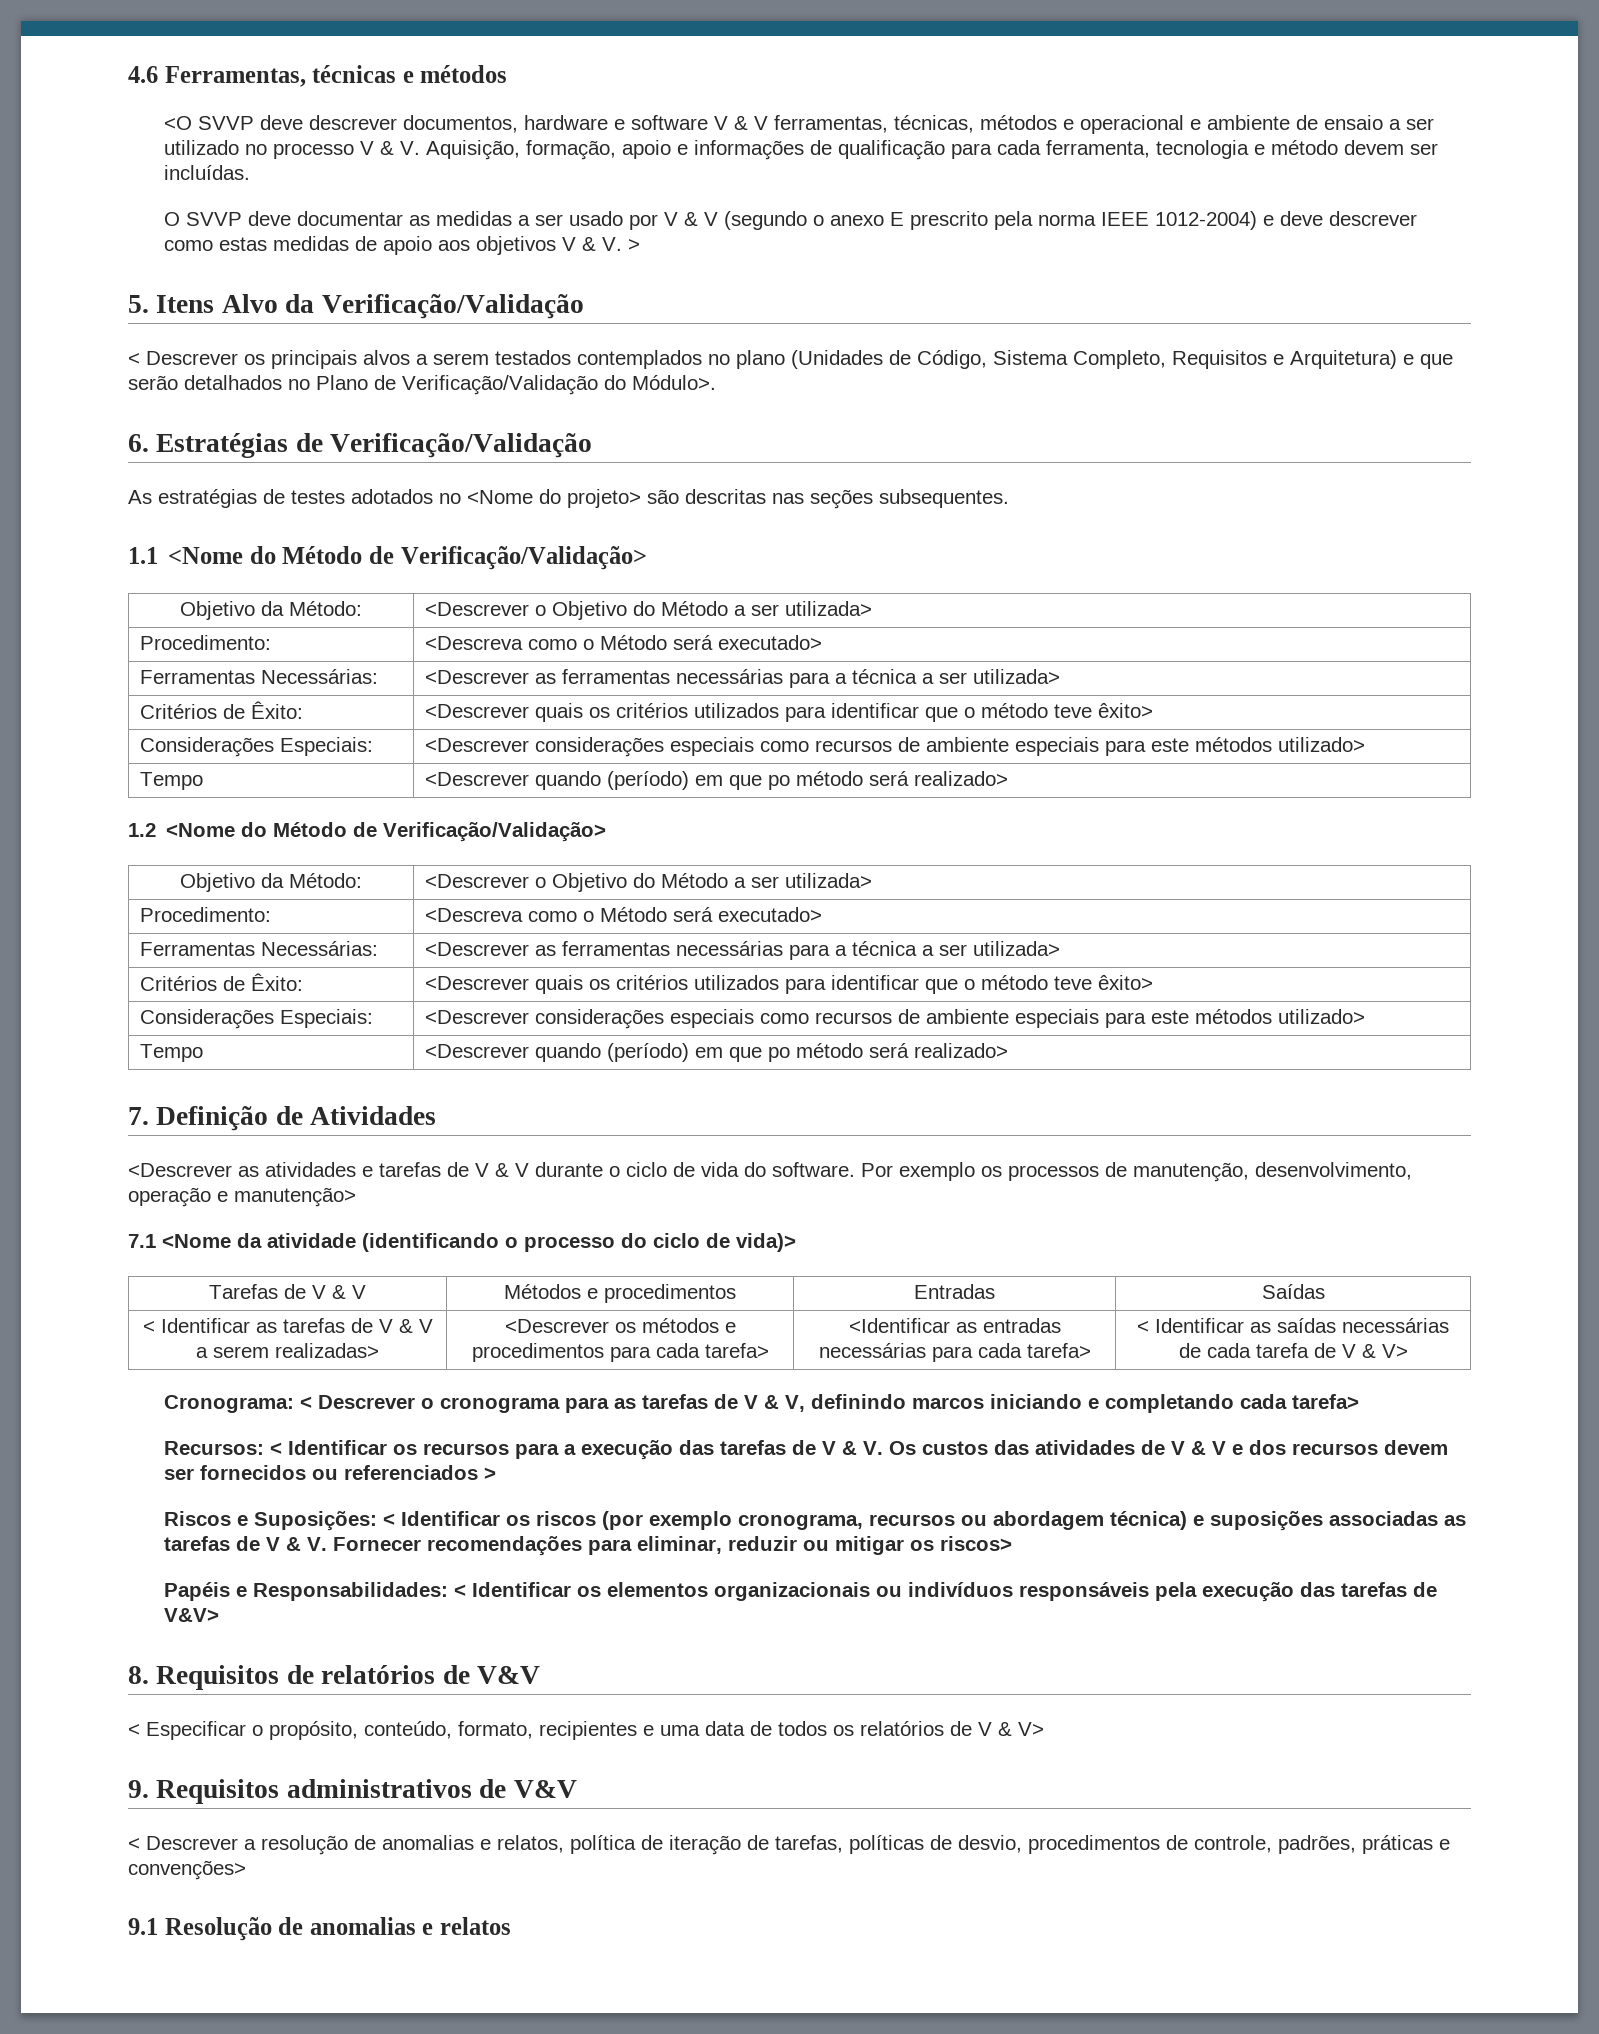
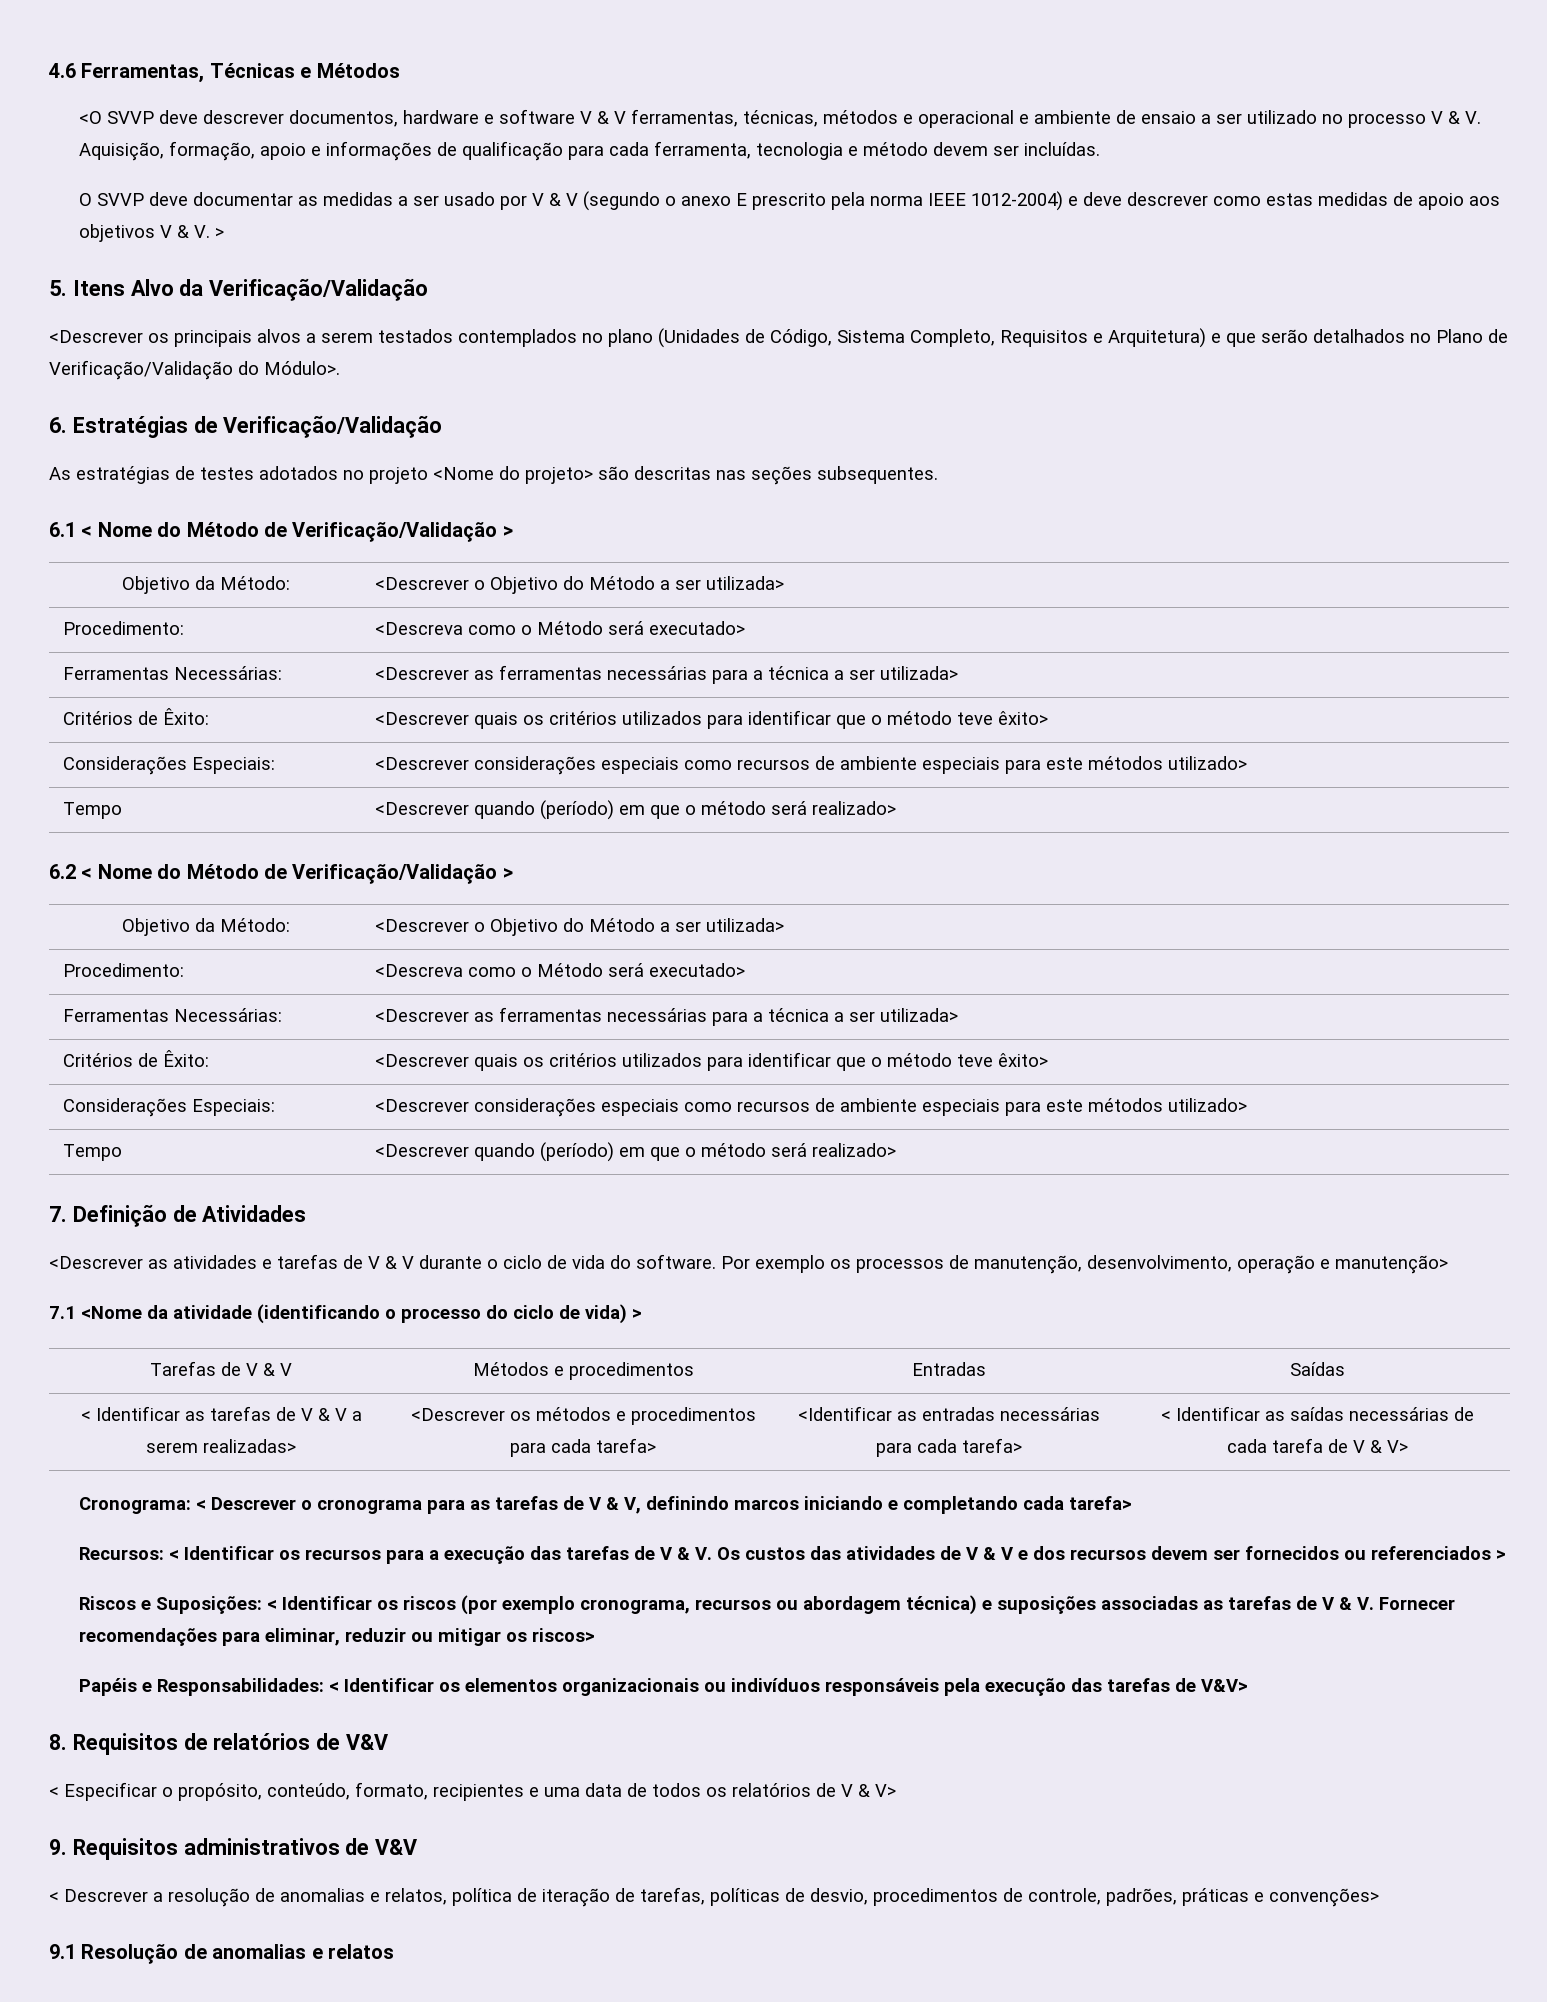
[312,65,508,83] técnicas e métodos -> [209,63,400,78] Técnicas e Métodos
[128,351,238,365] < Descrever -> [49,330,143,343] <Descrever
(461, 498) none -> [369,467,428,484] projeto
[128,546,647,570] 1.1 <Nome do Método de Verificação/Validação> -> [49,522,513,542] 6.1 < Nome do Método de Verificação/Validação >
[767,771,1008,790] [128,822,607,842] po método será realizado> // 1.2 <Nome do Método de Verificação/Validação> -> [685,801,897,815] [49,864,513,884] o método será realizado> // 6.2 < Nome do Método de Verificação/Validação >
[767,1047,790,1062] po -> [685,1147,697,1157] o
[736,1233,796,1252] vida)> -> [585,1304,642,1324] vida) >

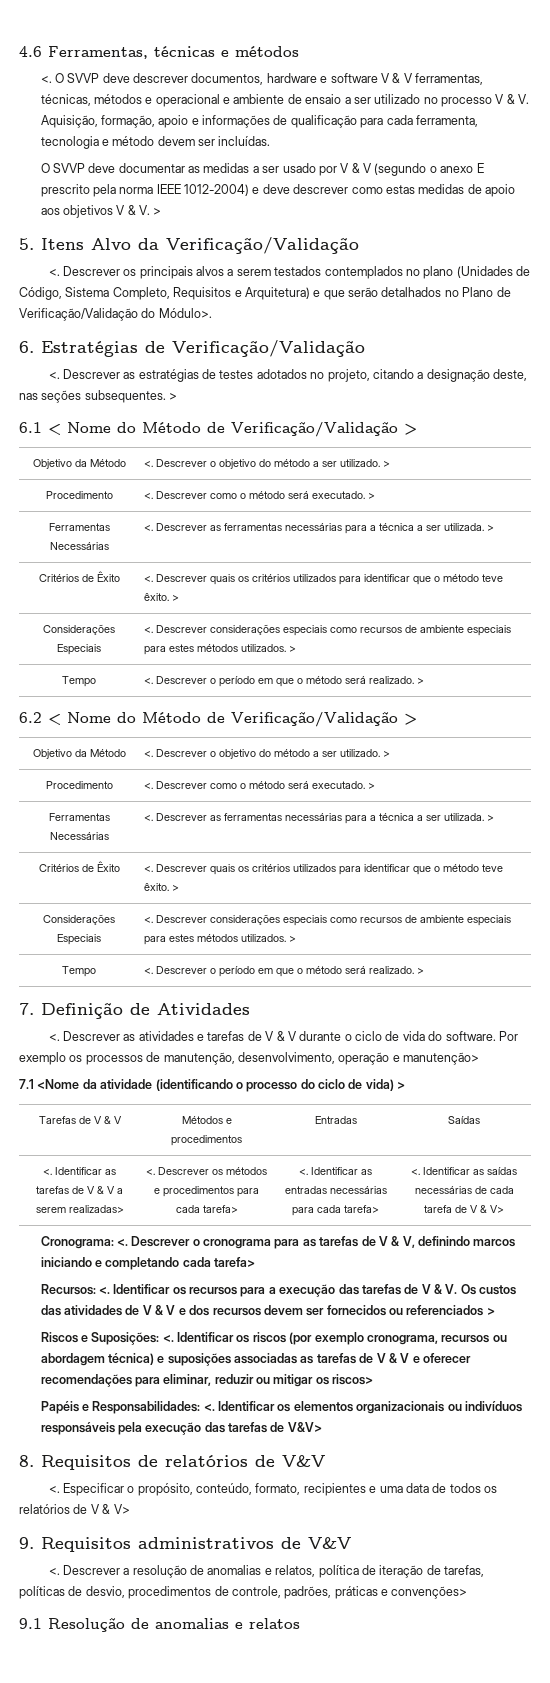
[209,63,400,78] [78,111,102,124] Técnicas e Métodos // <O -> [154,46,299,57] [40,73,64,83] técnicas e métodos // <. O
[49,330,143,343] <Descrever -> [48,266,120,276] <. Descrever
[49,467,71,480] As -> [48,369,136,379] <. Descrever as
[369,466,711,484] projeto <Nome do projeto> são descritas -> [327,369,528,382] projeto, citando a designação deste,
(938, 475) none -> [169,393,178,400] >
[219,576,290,590] [375,576,785,594] [63,621,185,635] [375,621,746,635] [63,666,283,680] [375,665,959,684] [63,708,210,725] [375,712,470,725] Método: | <Descrever o Objetivo do Método a ser utilizada> // Procedimento: | <Descreva como o Método será executado> // Ferramentas Necessárias: | <Descrever as ferramentas necessárias para a técnica a ser utilizada> // Critérios de Êxito: | <Descrever -> [89,459,126,467] [144,459,391,469] [45,491,113,499] [144,491,376,499] [48,523,110,531] [49,542,109,550] [144,523,495,534] [38,571,120,582] [144,574,208,582] Método | <. Descrever o objetivo do método a ser utilizado. > // Procedimento | <. Descrever como o método será executado. > // Ferramentas Necessárias | <. Descrever as ferramentas necessárias para a técnica a ser utilizada. > // Critérios de Êxito | <. Descrever
[998,711,1049,725] [63,756,276,775] [375,756,1248,775] [63,802,123,819] [375,800,897,820] êxito> // Considerações Especiais: | <Descrever considerações especiais como recursos de ambiente especiais para este métodos utilizado> // Tempo | <Descrever quando (período) em que o método será realizado> -> [144,593,180,601] [43,624,115,635] [57,644,101,655] [144,624,512,636] [144,644,297,655] [62,676,96,687] [144,676,425,687] êxito. > // Considerações Especiais | <. Descrever considerações especiais como recursos de ambiente especiais para estes métodos utilizados. > // Tempo | <. Descrever o período em que o método será realizado. >
[219,918,290,932] [375,918,785,936] [63,963,185,977] [375,963,746,977] [63,1008,283,1022] [375,1007,959,1026] [63,1050,210,1067] [375,1054,470,1067] Método: | <Descrever o Objetivo do Método a ser utilizada> // Procedimento: | <Descreva como o Método será executado> // Ferramentas Necessárias: | <Descrever as ferramentas necessárias para a técnica a ser utilizada> // Critérios de Êxito: | <Descrever -> [89,749,126,757] [144,749,391,759] [45,781,113,789] [144,781,376,789] [48,813,110,821] [49,832,109,840] [144,813,495,824] [38,861,120,872] [144,864,208,872] Método | <. Descrever o objetivo do método a ser utilizado. > // Procedimento | <. Descrever como o método será executado. > // Ferramentas Necessárias | <. Descrever as ferramentas necessárias para a técnica a ser utilizada. > // Critérios de Êxito | <. Descrever
[998,1053,1049,1067] [63,1098,276,1117] [375,1098,1248,1117] [63,1144,123,1161] [375,1142,897,1162] êxito> // Considerações Especiais: | <Descrever considerações especiais como recursos de ambiente especiais para este métodos utilizado> // Tempo | <Descrever quando (período) em que o método será realizado> -> [144,883,180,891] [43,914,115,925] [57,934,101,945] [144,914,512,926] [144,934,297,945] [62,966,96,977] [144,966,425,977] êxito. > // Considerações Especiais | <. Descrever considerações especiais como recursos de ambiente especiais para estes métodos utilizados. > // Tempo | <. Descrever o período em que o método será realizado. >
[49,1256,143,1269] <Descrever -> [48,1031,120,1041] <. Descrever
[80,1411,91,1421] < -> [43,1169,52,1175] <.
[410,1408,505,1421] <Descrever -> [146,1167,209,1175] <. Descrever
[798,1406,892,1421] <Identificar -> [299,1167,358,1175] <. Identificar
[1160,1411,1171,1421] < -> [411,1169,420,1175] <.
[195,1499,206,1510] < -> [116,1239,128,1246] <.
[168,1549,179,1560] < -> [98,1287,110,1294] <.
[266,1599,277,1610] < -> [162,1335,174,1342] <.
[1356,1597,1455,1610] V. Fornecer -> [400,1353,472,1363] V e oferecer
[328,1681,339,1692] < -> [203,1404,215,1411] <.
[49,1787,59,1797] < -> [48,1486,60,1493] <.
[49,1892,59,1902] < -> [48,1568,60,1575] <.

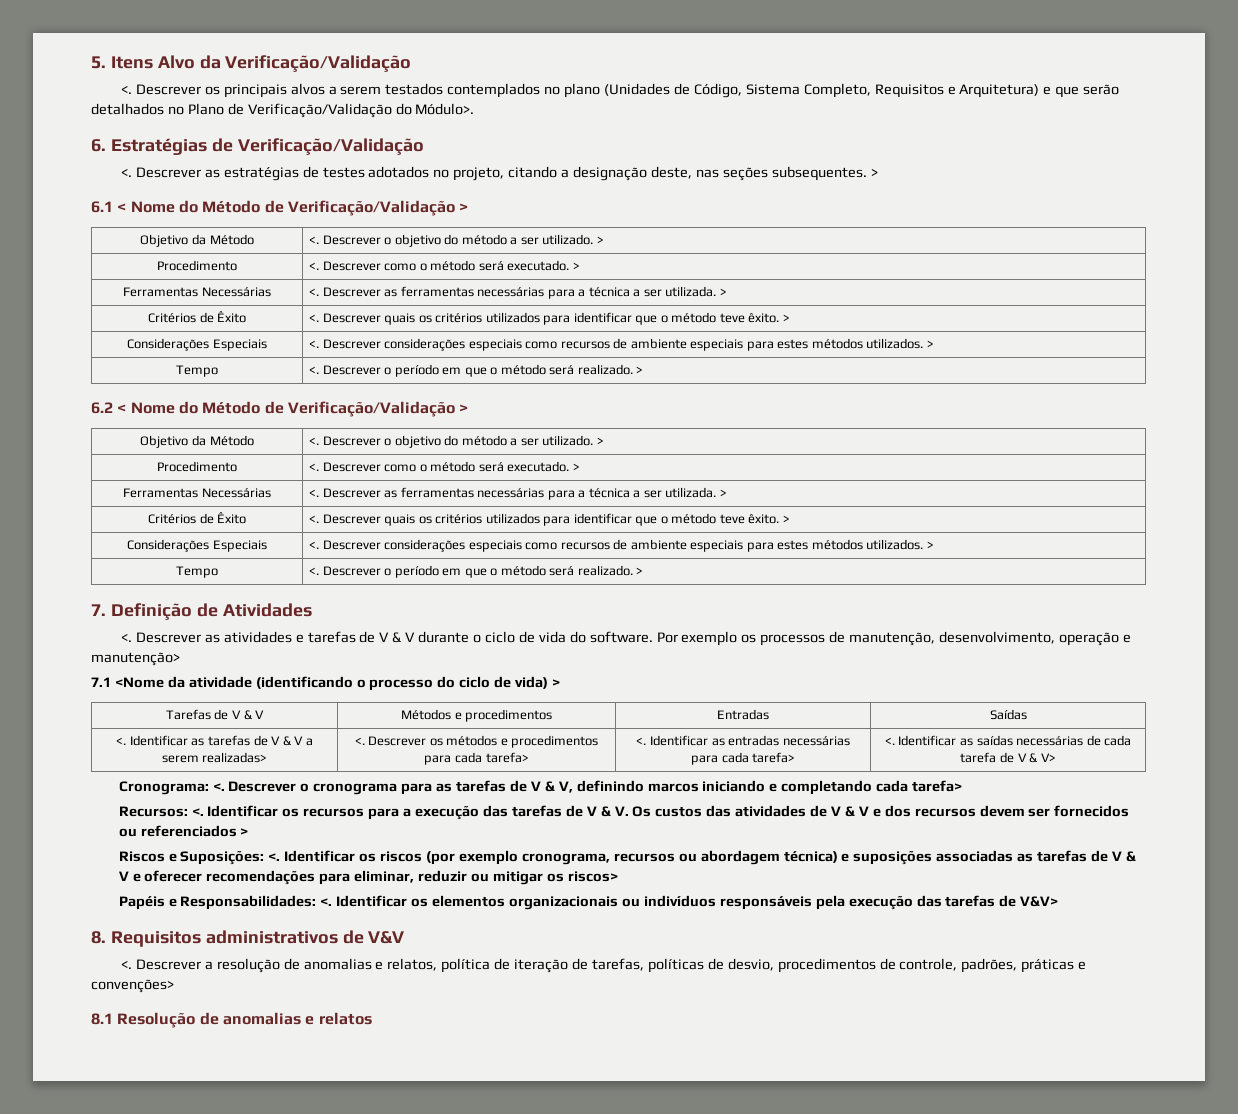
[19,46,299,59] [40,73,484,85] [40,94,530,107] [40,115,478,128] [40,136,271,149] [40,163,484,176] [40,184,516,197] [40,205,162,218] 4.6 Ferramentas, técnicas e métodos // <. O SVVP deve descrever documentos, hardware e software V & V ferramentas, técnicas, métodos e operacional e ambiente de ensaio a ser utilizado no processo V & V. Aquisição, formação, apoio e informações de qualificação para cada ferramenta, tecnologia e método devem ser incluídas. // O SVVP deve documentar as medidas a ser usado por V & V (segundo o anexo E prescrito pela norma IEEE 1012-2004) e deve descrever como estas medidas de apoio aos objetivos V & V. > // -> (91, 62) none
[138,1455,325,1467] [48,1483,498,1496] [19,1504,130,1514] [19,1537,131,1552] de relatórios de V&V // <. Especificar o propósito, conteúdo, formato, recipientes e uma data de todos os relatórios de V & V> // 9. Requisitos -> (201, 939) none
[19,1618,42,1629] 9.1 -> [91,1013,113,1025] 8.1

